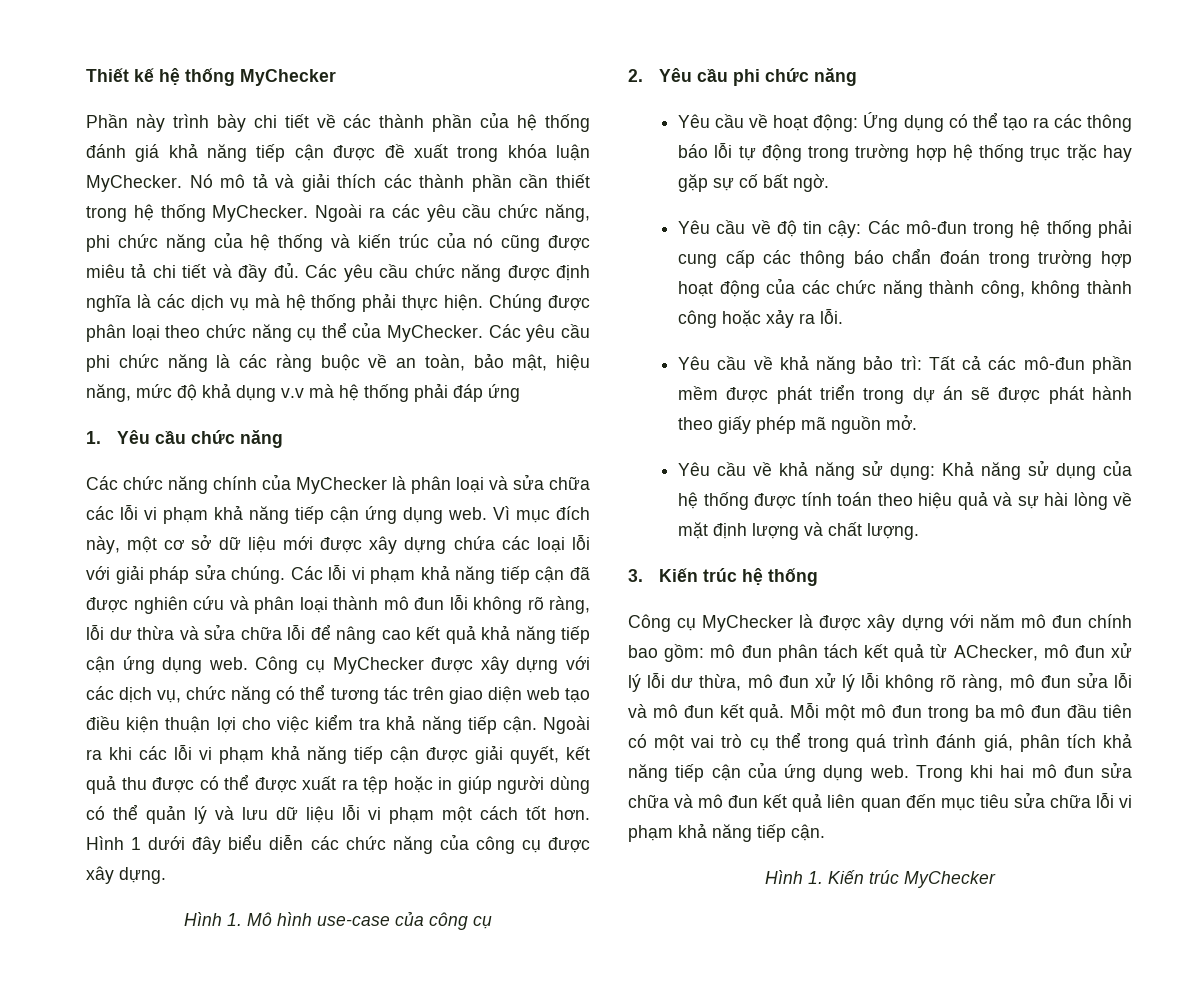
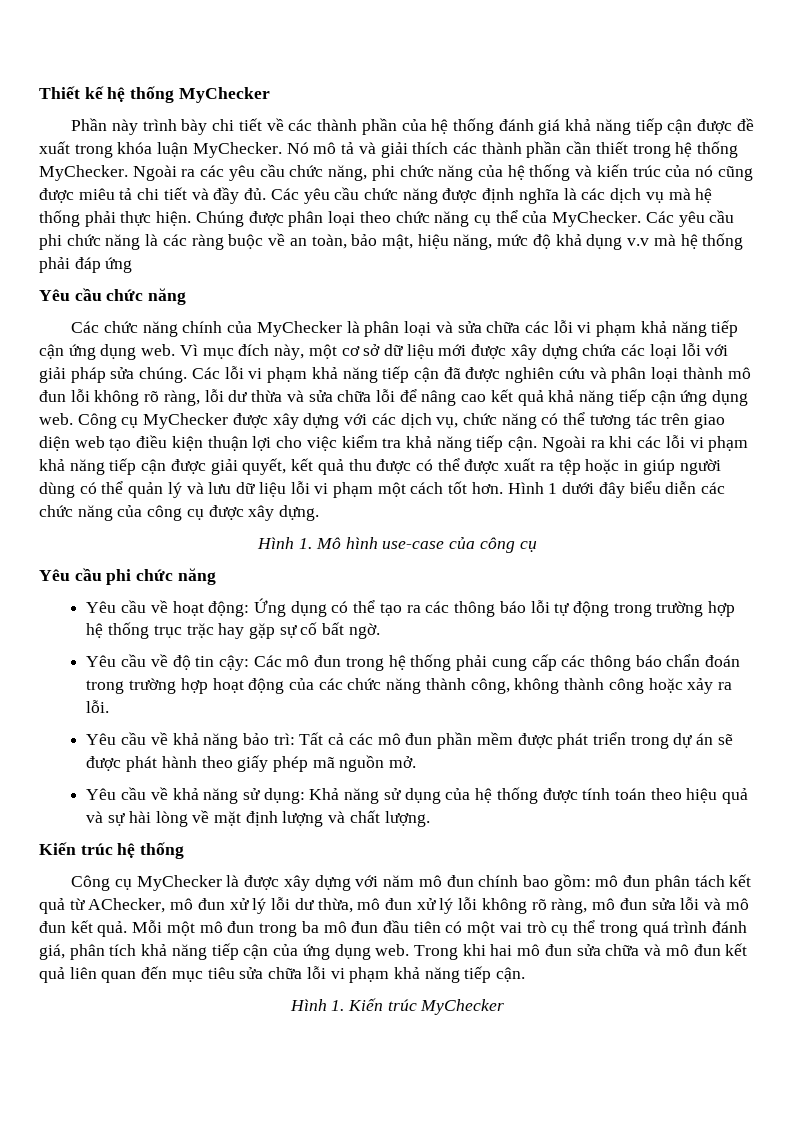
[86,431,101,444] 1. -> (133, 265) none
[628,69,643,82] 2. -> (537, 546) none
[905,220,967,234] mô-đun -> [286,655,342,667] mô đun
[1023,356,1085,370] mô-đun -> [377,733,433,745] mô đun
[628,569,643,582] 3. -> (430, 819) none

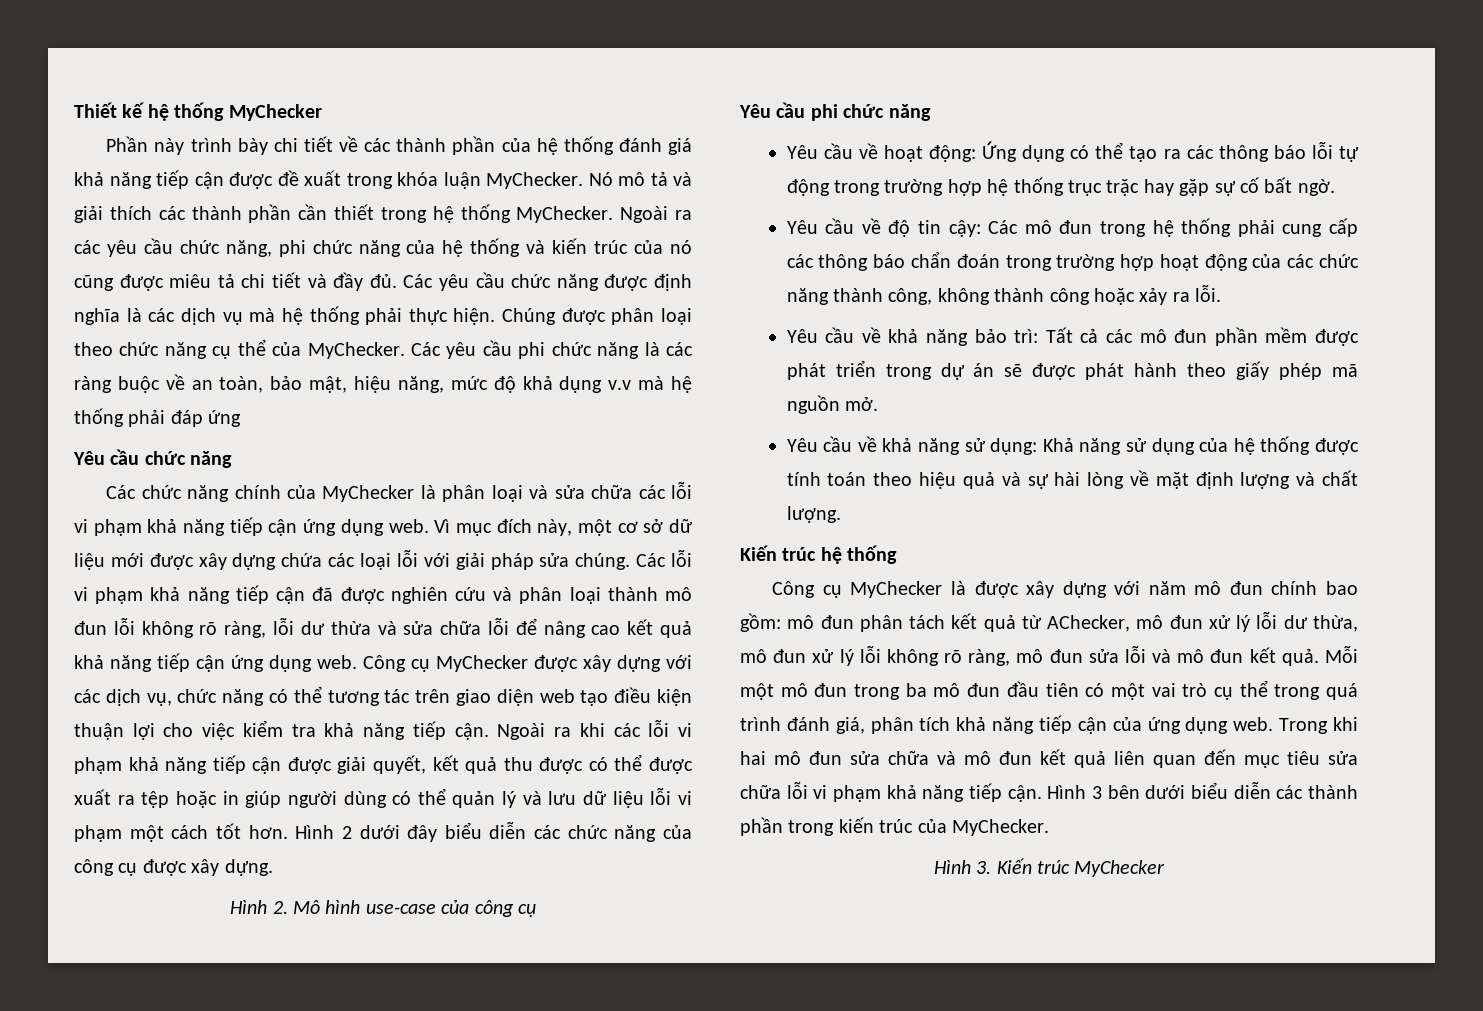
[548,483,558,494] 1 -> [341,826,352,839] 2
[299,538,313,549] 1. -> [272,901,288,914] 2.
[289,999,345,1011] // Hình 1. -> [1047,782,1358,799] [740,817,1049,836] [933,860,992,874] Hình 3 bên dưới biểu diễn các thành phần trong kiến trúc của MyChecker. // Hình 3.

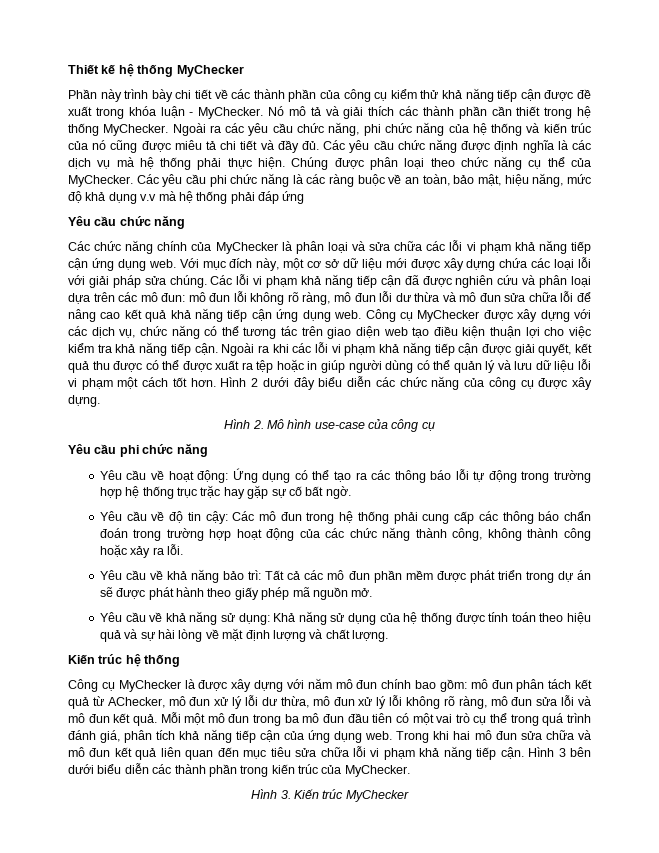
[536,136,692,155] hệ thống đánh giá -> [343,89,439,102] công cụ kiểm thử
(481, 180) none -> [189,112,194,116] -
[434,519,451,533] Vì -> [179,258,199,268] Với
[607,587,658,601] thành -> [68,292,186,304] dựa trên các mô đun:
(267, 629) none -> [333,292,376,302] mô đun
(397, 628) none -> [459,292,501,302] mô đun

